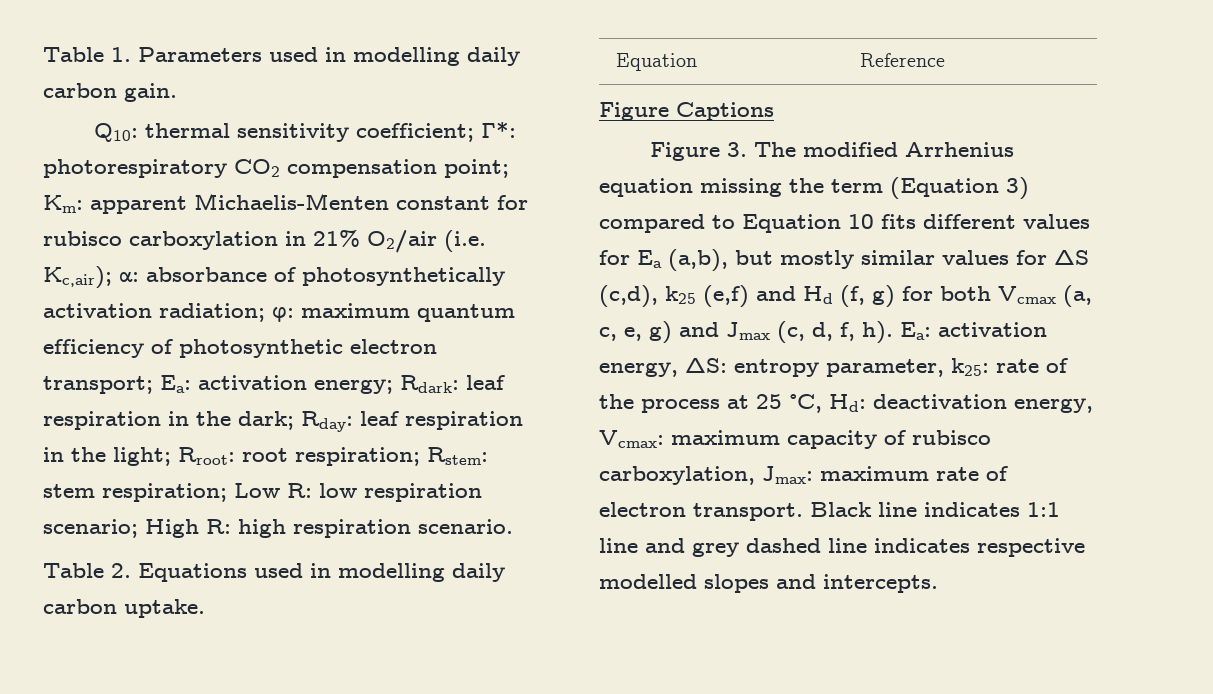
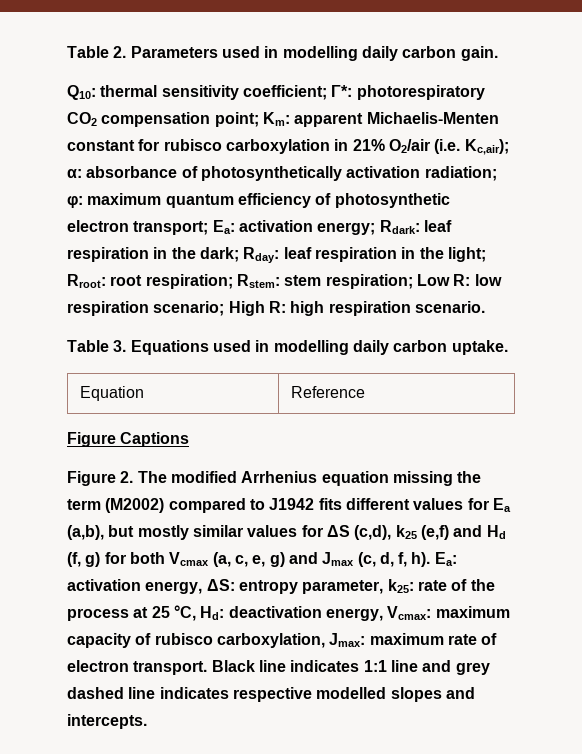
[43,47,131,62] Table 1. -> [67,46,127,58] Table 2.
[111,563,131,578] 2. -> [113,340,127,352] 3.
[726,142,747,157] 3. -> [120,471,134,483] 2.
[890,177,1029,200] [599,214,874,233] (Equation 3) compared to Equation 10 -> [105,498,315,513] (M2002) compared to J1942

